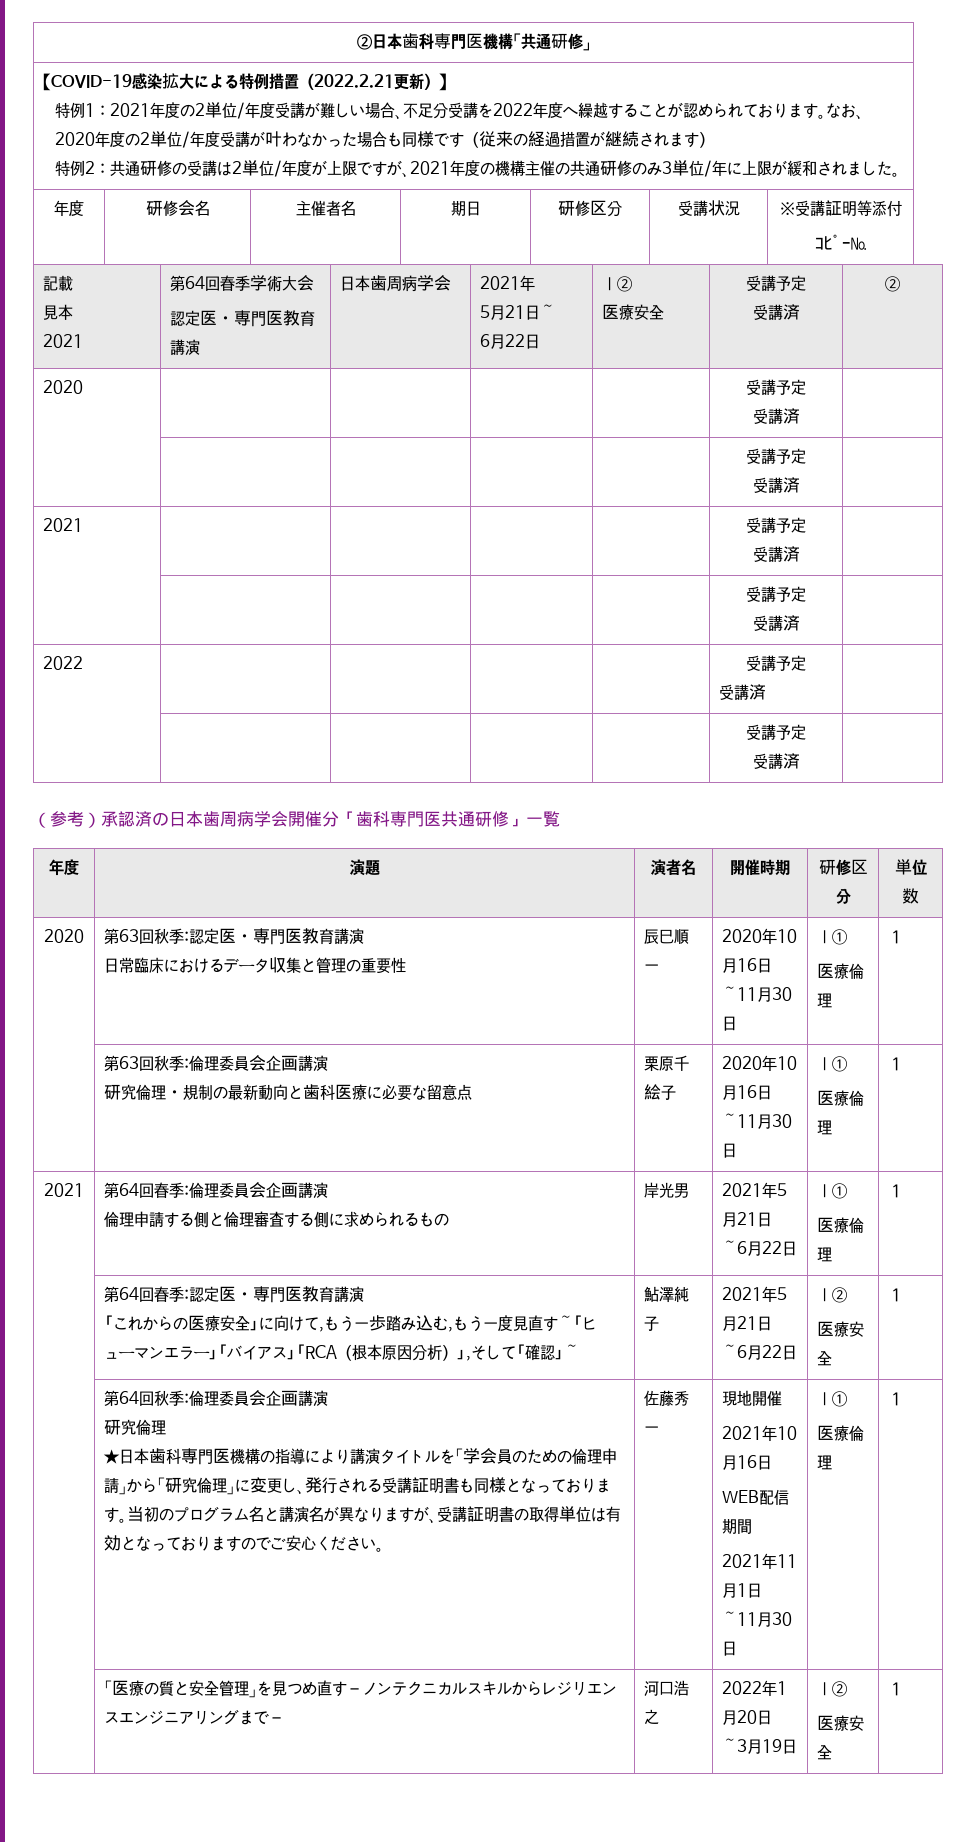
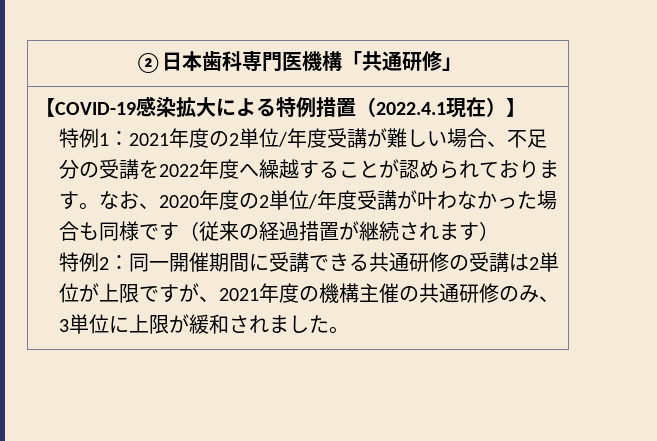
[314,73,425,90] 2022.2.21更新 -> [376,97,487,118] 2022.4.1現在
(449, 110) none -> [79,162,100,178] の
(111, 168) none -> [129,252,370,272] 同一開催期間に受講できる
[274,160,313,177] /年度 -> (80, 293) none
(663, 169) none -> [539,296,560,302] 、
[704,160,728,177] /年 -> (110, 324) none
[54,200,84,217] [145,200,210,216] [295,200,356,216] [450,201,481,216] [558,200,622,217] [677,200,740,217] [779,200,902,217] [815,234,867,250] [43,275,74,292] [43,304,74,320] [43,334,84,348] [170,275,315,292] [170,310,316,327] [170,339,201,356] [340,275,452,292] [480,275,536,292] [480,304,556,320] [480,334,541,349] [602,276,633,292] [602,304,665,320] [746,275,806,292] [752,304,800,321] [885,276,900,292] [43,380,84,394] [746,379,806,396] [752,408,800,425] [746,448,806,465] [752,477,800,494] [43,518,84,532] [746,517,806,534] [752,546,800,563] [746,586,806,603] [752,615,800,632] [43,656,84,670] [746,655,806,672] [719,684,767,701] [746,724,806,741] [752,753,800,770] [33,811,560,828] [49,859,79,876] [349,859,380,876] [651,859,696,876] [730,859,790,876] [818,859,868,876] [835,888,851,904] [894,859,927,875] [902,888,919,904] [44,929,84,943] [104,928,365,945] [104,957,407,974] [644,929,690,945] [644,964,660,971] [722,928,798,945] [722,958,773,973] [722,986,793,1002] [722,1016,738,1031] [817,929,848,945] [817,963,865,979] [817,993,833,1008] [888,930,904,944] [104,1055,329,1072] [104,1084,473,1101] [644,1055,690,1072] [644,1084,677,1100] [722,1055,798,1072] [722,1085,773,1100] [722,1113,793,1129] [722,1143,738,1158] [817,1056,848,1072] [817,1090,865,1106] [817,1120,833,1135] [888,1057,904,1071] [44,1183,84,1197] [104,1182,329,1199] [104,1211,450,1228] [644,1182,690,1198] [722,1182,788,1199] [722,1212,773,1227] [722,1240,798,1256] [817,1183,848,1199] [817,1217,865,1233] [817,1247,833,1262] [888,1184,904,1198] [104,1286,365,1303] [104,1315,598,1332] [104,1344,580,1361] [644,1286,690,1303] [644,1316,660,1331] [722,1286,788,1303] [722,1316,773,1331] [722,1344,798,1360] [817,1287,848,1303] [817,1321,865,1337] [817,1350,833,1366] [888,1288,904,1302] [104,1390,329,1407] [104,1419,167,1435] [103,1448,618,1465] [104,1477,612,1495] [104,1506,622,1524] [104,1535,385,1552] [644,1390,690,1406] [644,1426,660,1433] [722,1390,783,1407] [722,1425,798,1442] [722,1455,773,1470] [722,1489,790,1505] [722,1519,753,1534] [722,1553,798,1570] [722,1583,763,1598] [722,1611,793,1627] [722,1641,738,1656] [817,1391,848,1407] [817,1425,865,1441] [817,1455,833,1470] [888,1392,904,1406] [104,1680,618,1698] [104,1709,285,1725] [644,1680,690,1696] [644,1709,660,1725] [722,1680,788,1697] [722,1710,773,1725] [722,1738,798,1754] [817,1681,848,1697] [817,1715,865,1731] [817,1744,833,1760] [888,1682,904,1696] // 年度 | 研修会名 | 主催者名 | 期日 | 研修区分 | 受講状況 | ※受講証明等添付 // ｺﾋﾟｰ№ // 記載 // 見本 // 2021 | 第64回春季学術大会 // 認定医・専門医教育講演 | 日本歯周病学会 | 2021年 // 5月21日～ // 6月22日 | Ⅰ② // 医療安全 | 受講予定 // 受講済 | ② // 2020 | | | | | 受講予定 // 受講済 | // | | | | | 受講予定 // 受講済 | // 2021 | | | | | 受講予定 // 受講済 | // | | | | | 受講予定 // 受講済 | // 2022 | | | | | 受講予定 // 受講済 | // | | | | | 受講予定 // 受講済 | // （参考）承認済の日本歯周病学会開催分「歯科専門医共通研修」一覧 // 年度 | 演題 | 演者名 | 開催時期 | 研修区分 | 単位数 // 2020 | 第63回秋季:認定医・専門医教育講演 // 日常臨床におけるデータ収集と管理の重要性 | 辰巳順一 | 2020年10月16日 // ～11月30日 | Ⅰ① // 医療倫理 | １ // | 第63回秋季:倫理委員会企画講演 // 研究倫理・規制の最新動向と歯科医療に必要な留意点 | 栗原千絵子 | 2020年10月16日 // ～11月30日 | Ⅰ① // 医療倫理 | １ // 2021 | 第64回春季:倫理委員会企画講演 // 倫理申請する側と倫理審査する側に求められるもの | 岸光男 | 2021年5月21日 // ～6月22日 | Ⅰ① // 医療倫理 | １ // | 第64回春季:認定医・専門医教育講演 // ｢これからの医療安全｣に向けて,もう一歩踏み込む,もう一度見直す～｢ヒューマンエラー｣｢バイアス｣｢RCA（根本原因分析）｣,そして｢確認｣～ | 鮎澤純子 | 2021年5月21日 // ～6月22日 | Ⅰ② // 医療安全 | １ // | 第64回秋季:倫理委員会企画講演 // 研究倫理 // ★日本歯科専門医機構の指導により講演タイトルを「学会員のための倫理申請」から「研究倫理」に変更し、発行される受講証明書も同様となっております。当初のプログラム名と講演名が異なりますが、受講証明書の取得単位は有効となっておりますのでご安心ください。 | 佐藤秀一 | 現地開催 // 2021年10月16日 // WEB配信期間 // 2021年11月1日 // ～11月30日 | Ⅰ① // 医療倫理 | １ // | 「医療の質と安全管理」を見つめ直す－ノンテクニカルスキルからレジリエンスエンジニアリングまで－ | 河口浩之 | 2022年1月20日 // ～3月19日 | Ⅰ② // 医療安全 | １ -> (350, 330) none

